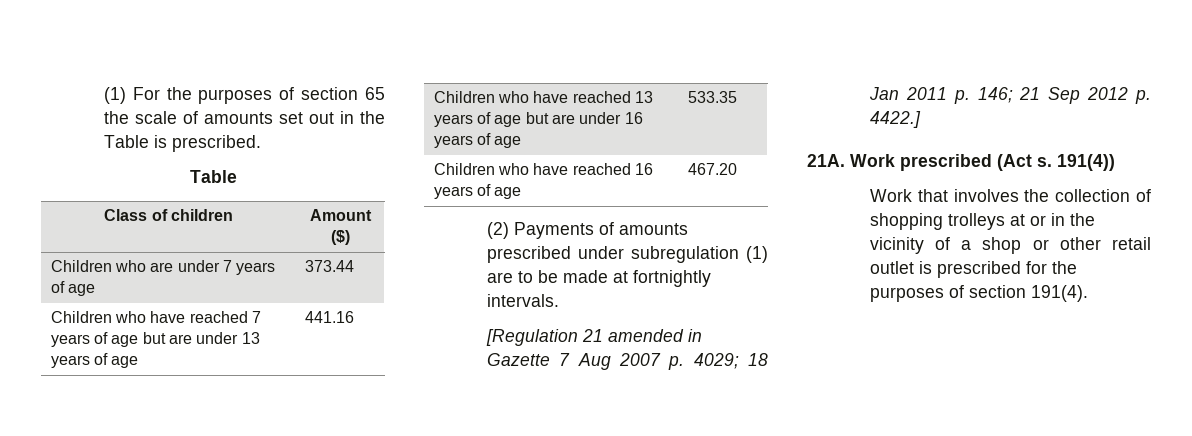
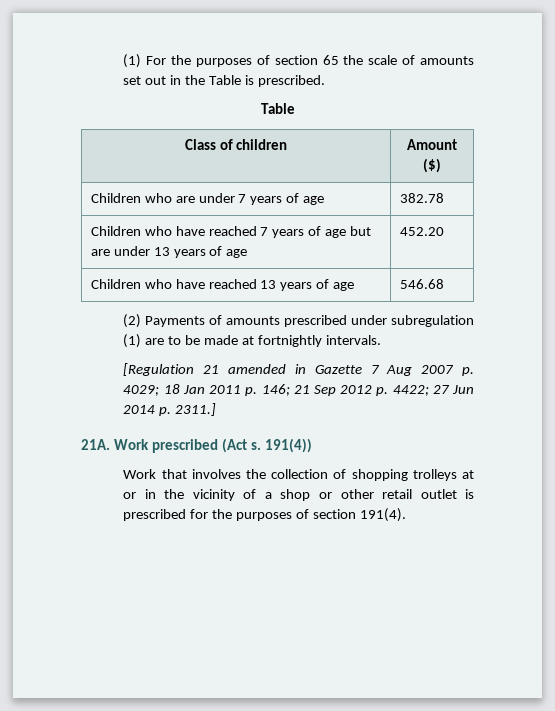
[304,260,354,272] 373.44 -> [399,193,444,203] 382.78
[304,311,354,323] 441.16 -> [399,227,444,236] 452.20
[525,112,643,124] [433,133,522,148] [687,91,737,103] [433,163,653,175] [433,184,522,199] [687,163,737,175] but are under 16 years of age | 533.35 // Children who have reached 16 years of age | 467.20 -> [399,279,444,289] | 546.68
[869,111,921,128] 4422.] -> [392,385,474,396] [123,403,217,416] 4422; 27 Jun 2014 p. 2311.]

